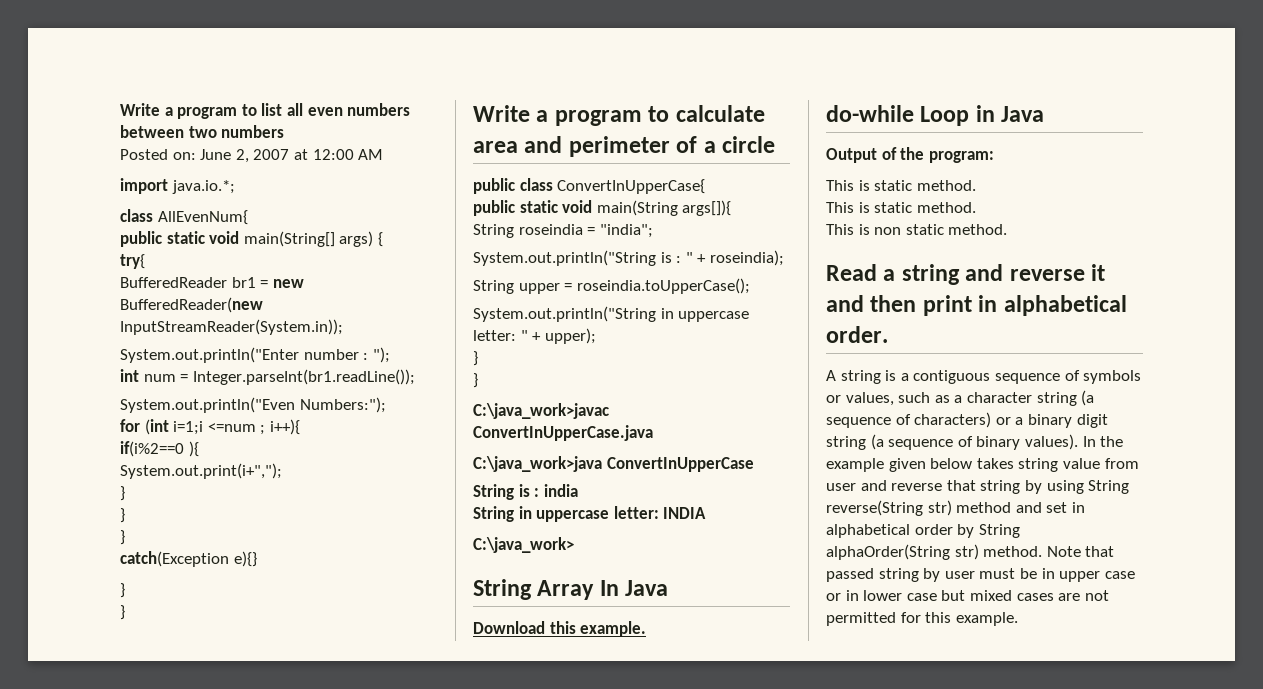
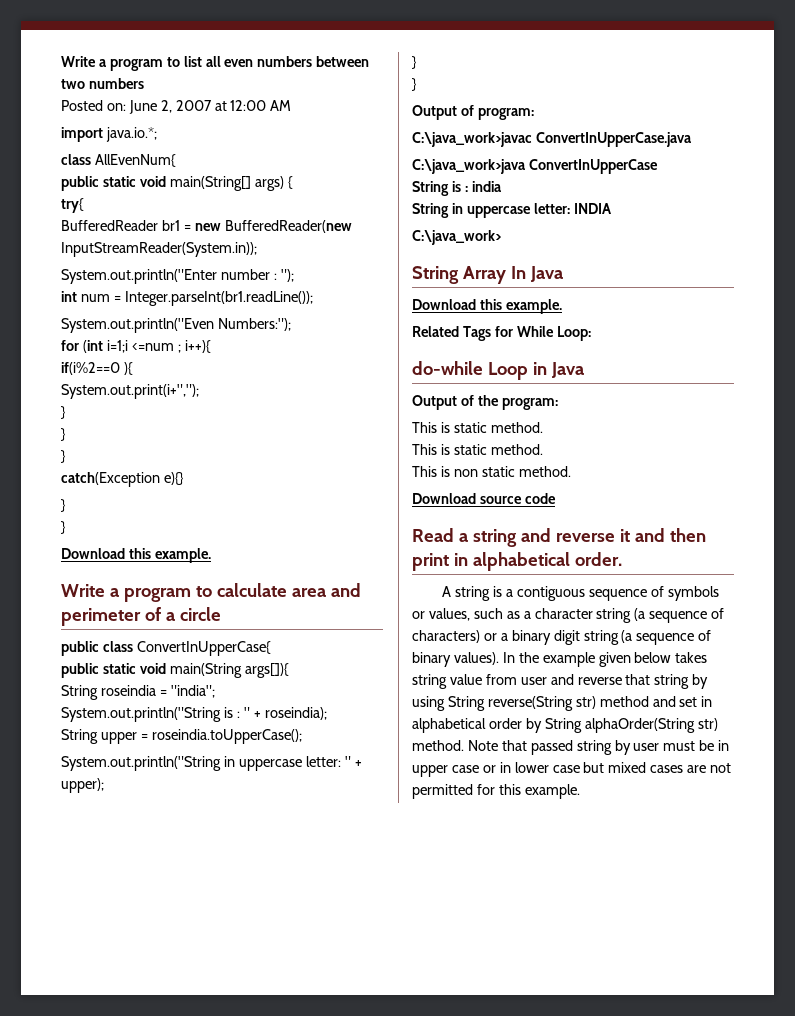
(125, 612) none -> [61,548,211,563] // Download this example.
(478, 380) none -> [412,105,534,120] // Output of program:
(647, 629) none -> [412,326,591,341] // Related Tags for While Loop:
(1008, 229) none -> [412,493,556,504] // Download source code

